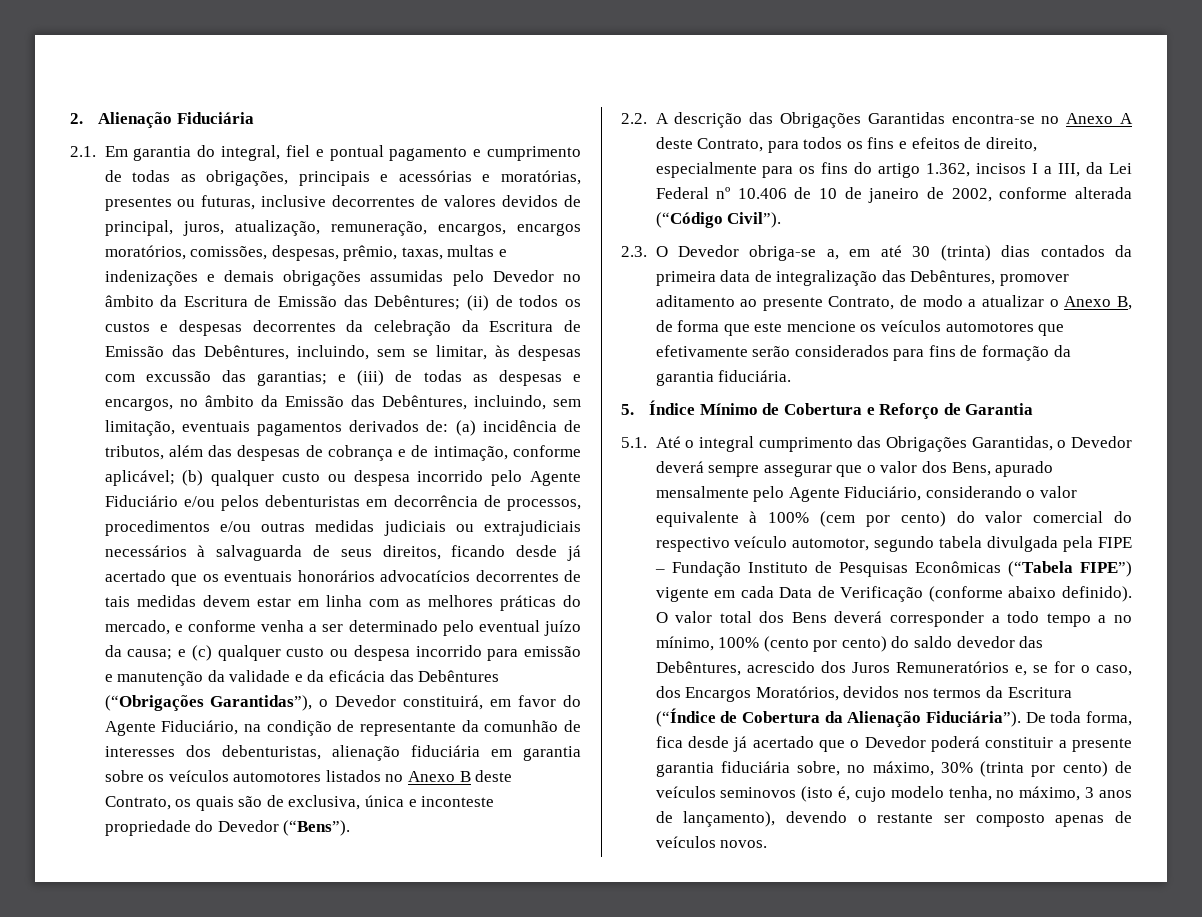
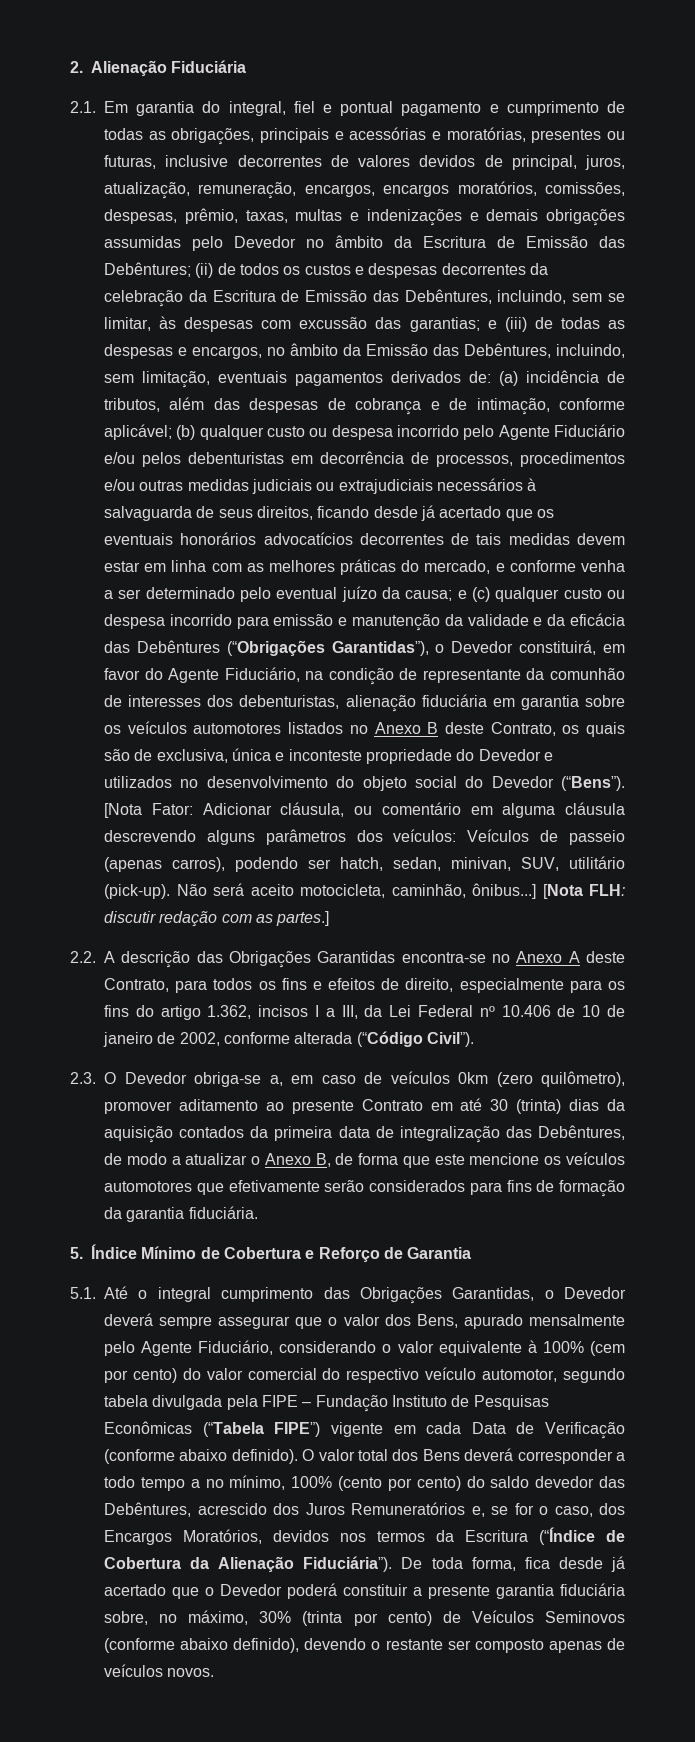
[283,820,351,836] (“Bens”). -> [543,752,553,761] [104,776,625,791] [104,802,625,818] [104,829,625,845] [104,856,625,872] [104,883,625,899] [104,911,330,927] e utilizados no desenvolvimento do objeto social do Devedor (“Bens”). [Nota Fator: Adicionar cláusula, ou comentário em alguma cláusula descrevendo alguns parâmetros dos veículos: Veículos de passeio (apenas carros), podendo ser hatch, sedan, minivan, SUV, utilitário (pick-up). Não será aceito motocicleta, caminhão, ônibus...] [Nota FLH: discutir redação com as partes.]
(871, 253) none -> [321,1071,625,1087] [104,1099,453,1114] caso de veículos 0km (zero quilômetro), promover aditamento ao presente Contrato em
(1031, 251) none -> [606,1099,625,1111] [104,1126,173,1143] da aquisição
[1000,274,1070,286] [655,295,895,311] promover aditamento ao presente Contrato, -> (625, 1132) none
[655,786,1132,802] [655,811,776,827] veículos seminovos (isto é, cujo modelo tenha, no máximo, 3 anos de lançamento), -> [471,1610,625,1623] [104,1638,300,1653] Veículos Seminovos (conforme abaixo definido),

